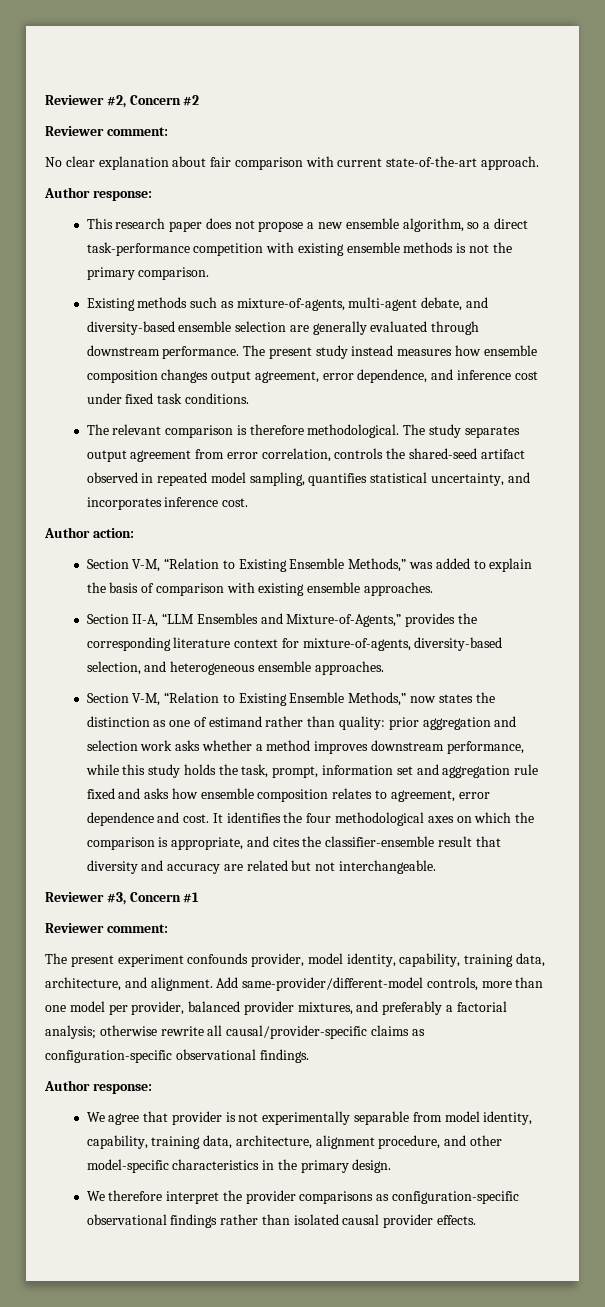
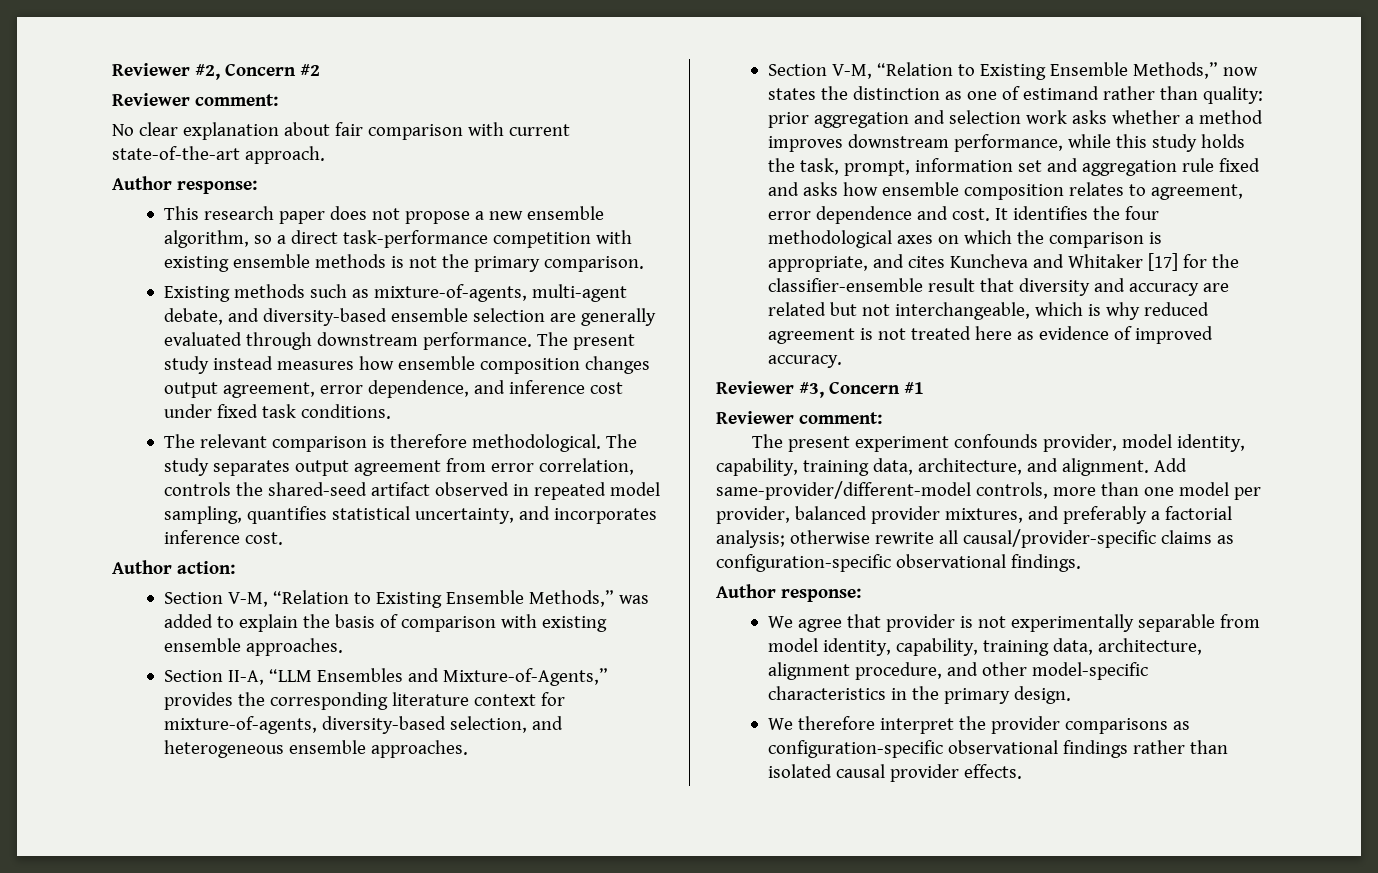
(300, 842) none -> [950,253,1208,271] Kuncheva and Whitaker [17] for
[339,860,437,874] interchangeable. -> [895,302,1210,320] [768,326,1214,344] [768,355,843,368] interchangeable, which is why reduced agreement is not treated here as evidence of improved accuracy.

